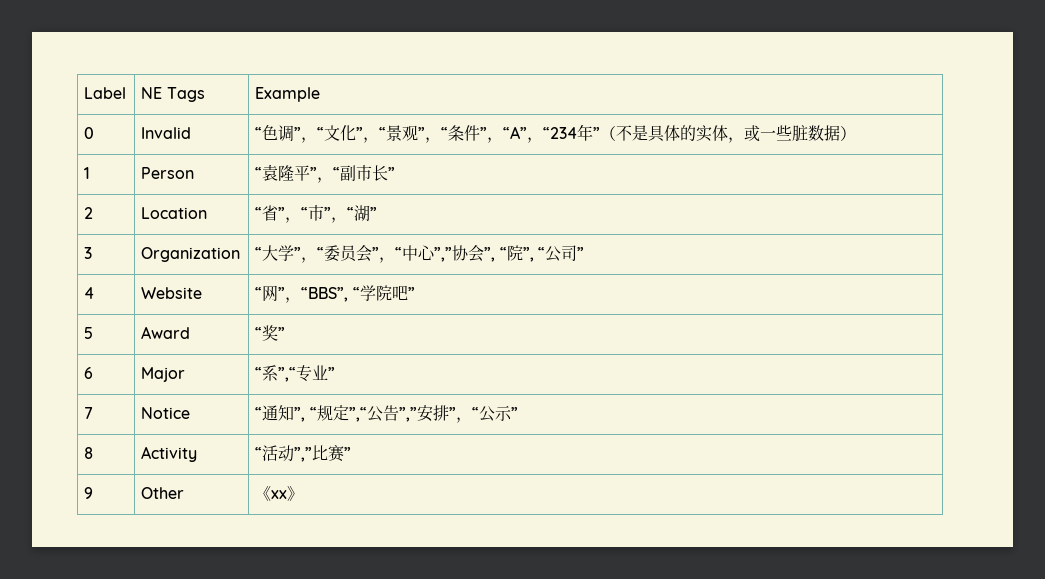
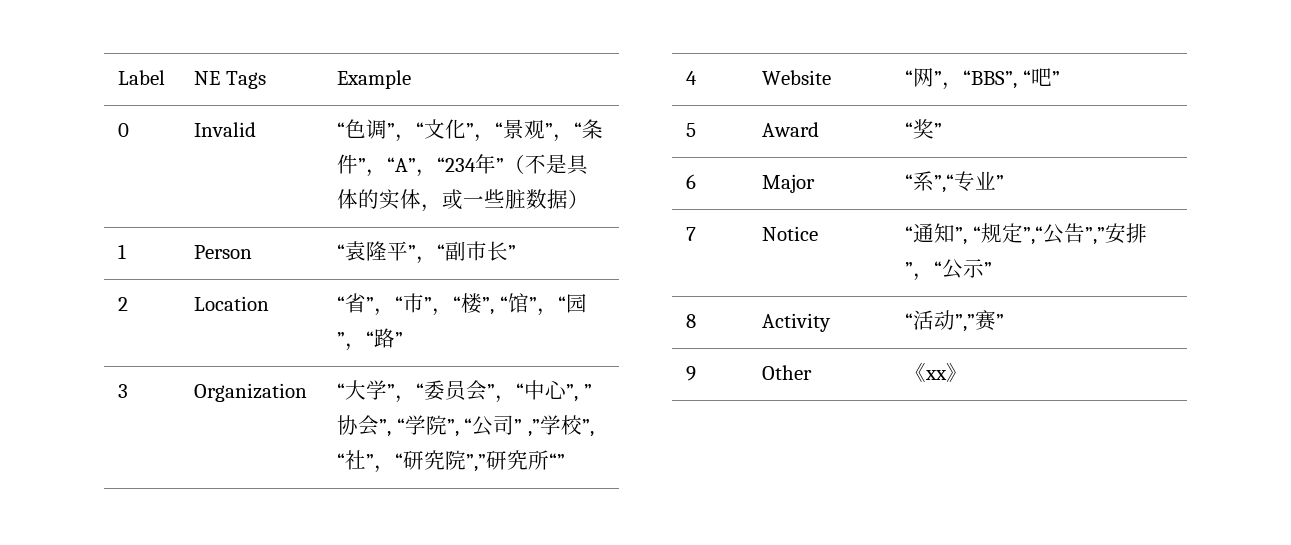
[354,205,371,221] 湖 -> [461,293,587,316] [337,328,396,351] 楼”, “馆”，“园”，“路
[434,247,453,262] ”,” -> [566,384,592,402] ”, ”
(507, 253) none -> [404,415,426,435] 学
(584, 253) none -> [527,415,594,437] [337,450,566,473] ,”学校”, “社”，“研究院”,”研究所“”
[359,285,392,301] 学院 -> (1031, 77) none
[312,445,329,461] 比 -> (976, 323) none

